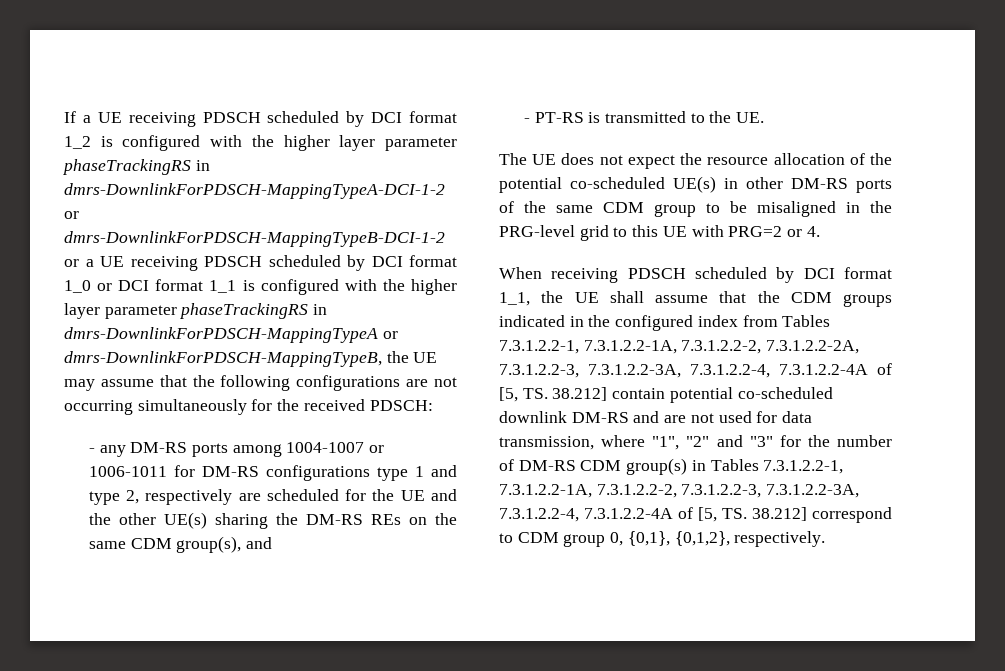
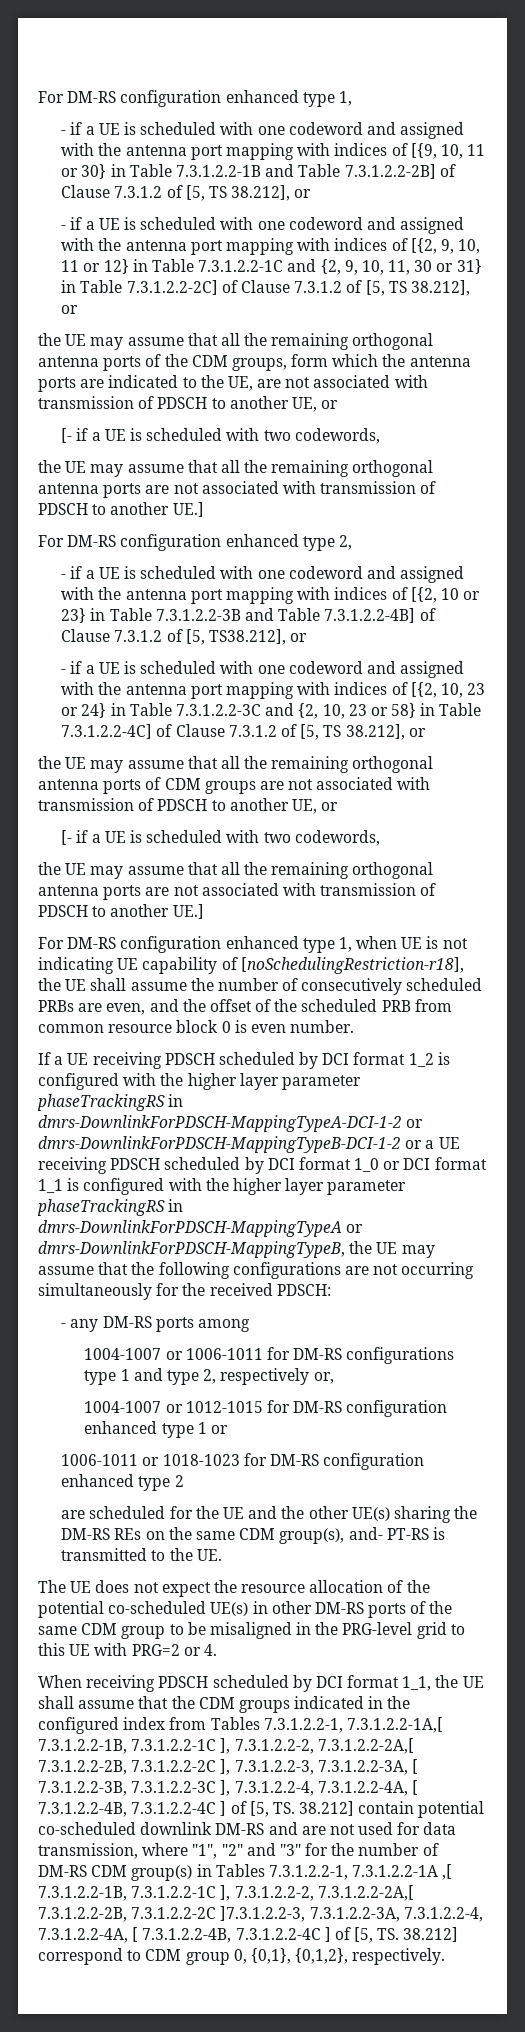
(64, 117) none -> [38,90,352,107] [61,122,465,139] [61,143,486,160] [61,164,456,179] [61,185,312,201] [61,217,465,234] [61,238,481,255] [61,259,482,275] [61,280,470,296] [61,305,79,314] [38,333,434,350] [38,354,471,371] [38,375,428,392] [38,396,339,412] [61,428,380,444] [38,460,434,477] [38,481,437,498] [38,502,204,517] [38,534,352,551] [61,566,465,583] [61,587,481,604] [61,608,436,623] [61,629,308,645] [61,661,465,678] [61,682,486,699] [61,703,482,719] [61,724,426,740] [38,756,434,773] [38,777,431,794] [38,798,339,814] [61,830,380,846] [38,862,434,879] [38,883,437,900] [38,904,204,919] [38,936,468,953] [38,957,464,974] [38,978,483,995] [38,999,452,1015] [38,1020,355,1033] For DM-RS configuration enhanced type 1, // - if a UE is scheduled with one codeword and assigned with the antenna port mapping with indices of [{9, 10, 11 or 30} in Table 7.3.1.2.2-1B and Table 7.3.1.2.2-2B] of Clause 7.3.1.2 of [5, TS 38.212], or // - if a UE is scheduled with one codeword and assigned with the antenna port mapping with indices of [{2, 9, 10, 11 or 12} in Table 7.3.1.2.2-1C and {2, 9, 10, 11, 30 or 31} in Table 7.3.1.2.2-2C] of Clause 7.3.1.2 of [5, TS 38.212], or // the UE may assume that all the remaining orthogonal antenna ports of the CDM groups, form which the antenna ports are indicated to the UE, are not associated with transmission of PDSCH to another UE, or // [- if a UE is scheduled with two codewords, // the UE may assume that all the remaining orthogonal antenna ports are not associated with transmission of PDSCH to another UE.] // For DM-RS configuration enhanced type 2, // - if a UE is scheduled with one codeword and assigned with the antenna port mapping with indices of [{2, 10 or 23} in Table 7.3.1.2.2-3B and Table 7.3.1.2.2-4B] of Clause 7.3.1.2 of [5, TS38.212], or // - if a UE is scheduled with one codeword and assigned with the antenna port mapping with indices of [{2, 10, 23 or 24} in Table 7.3.1.2.2-3C and {2, 10, 23 or 58} in Table 7.3.1.2.2-4C] of Clause 7.3.1.2 of [5, TS 38.212], or // the UE may assume that all the remaining orthogonal antenna ports of CDM groups are not associated with transmission of PDSCH to another UE, or // [- if a UE is scheduled with two codewords, // the UE may assume that all the remaining orthogonal antenna ports are not associated with transmission of PDSCH to another UE.] // For DM-RS configuration enhanced type 1, when UE is not indicating UE capability of [noSchedulingRestriction-r18], the UE shall assume the number of consecutively scheduled PRBs are even, and the offset of the scheduled PRB from common resource block 0 is even number. //
(282, 450) none -> (250, 1325) //
(233, 497) none -> [313,1372,334,1384] [84,1400,448,1417] [84,1421,229,1438] [61,1453,425,1470] [61,1474,184,1491] or, // 1004-1007 or 1012-1015 for DM-RS configuration enhanced type 1 or // 1006-1011 or 1018-1023 for DM-RS configuration enhanced type 2 //
[245,537,272,549] [523,118,530,123] and // - -> [348,1527,383,1540] and-
[583,340,860,354] [499,364,868,378] 7.3.1.2.2-1A, 7.3.1.2.2-2, 7.3.1.2.2-2A, 7.3.1.2.2-3, 7.3.1.2.2-3A, 7.3.1.2.2-4, 7.3.1.2.2-4A -> [346,1717,443,1733] [38,1738,414,1754] [38,1759,418,1775] [38,1780,418,1796] [38,1801,227,1817] 7.3.1.2.2-1A,[ 7.3.1.2.2-1B, 7.3.1.2.2-1C ], 7.3.1.2.2-2, 7.3.1.2.2-2A,[ 7.3.1.2.2-2B, 7.3.1.2.2-2C ], 7.3.1.2.2-3, 7.3.1.2.2-3A, [ 7.3.1.2.2-3B, 7.3.1.2.2-3C ], 7.3.1.2.2-4, 7.3.1.2.2-4A, [ 7.3.1.2.2-4B, 7.3.1.2.2-4C ]
[499,484,860,498] [499,508,673,522] 7.3.1.2.2-1A, 7.3.1.2.2-2, 7.3.1.2.2-3, 7.3.1.2.2-3A, 7.3.1.2.2-4, 7.3.1.2.2-4A -> [352,1864,453,1880] [38,1885,414,1901] [38,1906,483,1922] [38,1927,331,1943] 7.3.1.2.2-1A ,[ 7.3.1.2.2-1B, 7.3.1.2.2-1C ], 7.3.1.2.2-2, 7.3.1.2.2-2A,[ 7.3.1.2.2-2B, 7.3.1.2.2-2C ]7.3.1.2.2-3, 7.3.1.2.2-3A, 7.3.1.2.2-4, 7.3.1.2.2-4A, [ 7.3.1.2.2-4B, 7.3.1.2.2-4C ]

